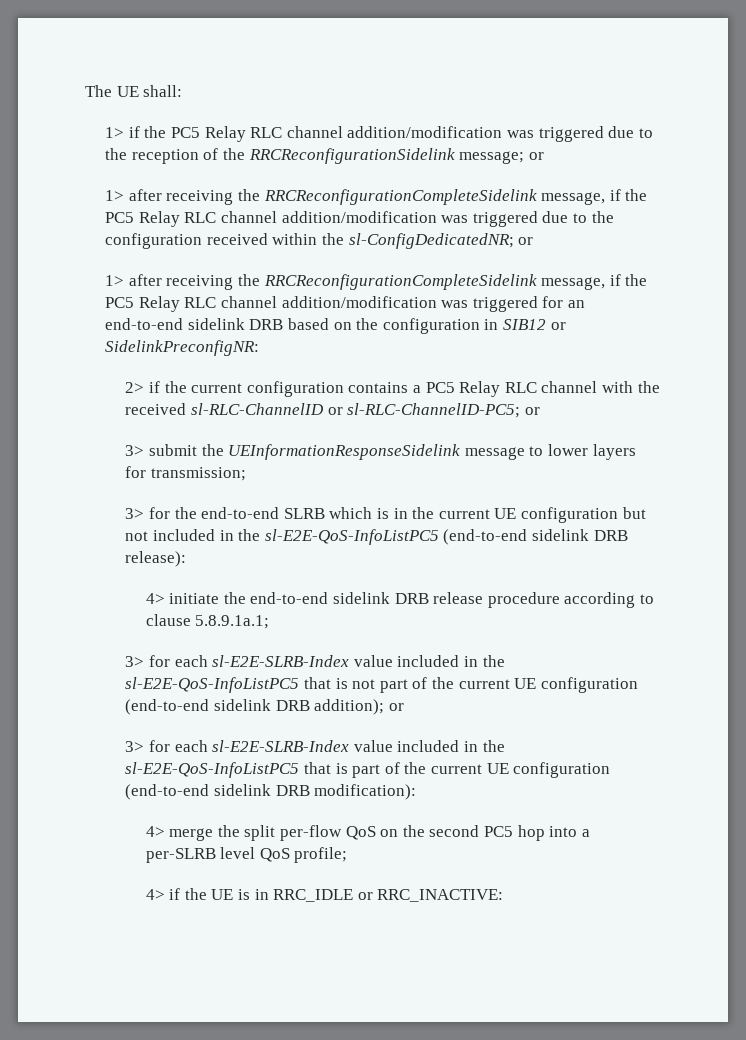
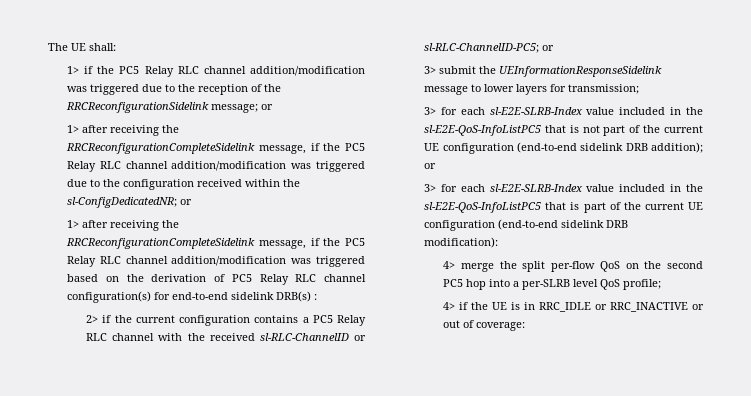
[542,296,585,308] [105,318,566,334] [105,340,260,356] for an end-to-end sidelink DRB based on the configuration in SIB12 or SidelinkPreconfigNR: -> [67,274,366,285] [67,291,318,303] based on the derivation of PC5 Relay RLC channel configuration(s) for end-to-end sidelink DRB(s) :
[125,507,646,523] [125,529,628,545] [125,551,187,567] [145,592,654,608] [145,614,270,629] // 3> for the end-to-end SLRB which is in the current UE configuration but not included in the sl-E2E-QoS-InfoListPC5 (end-to-end sidelink DRB release): // 4> initiate the end-to-end sidelink DRB release procedure according to clause 5.8.9.1a.1; -> (640, 89) none
[377,889,504,902] RRC_INACTIVE: -> [610,302,704,312] [443,320,526,331] RRC_INACTIVE or out of coverage:

